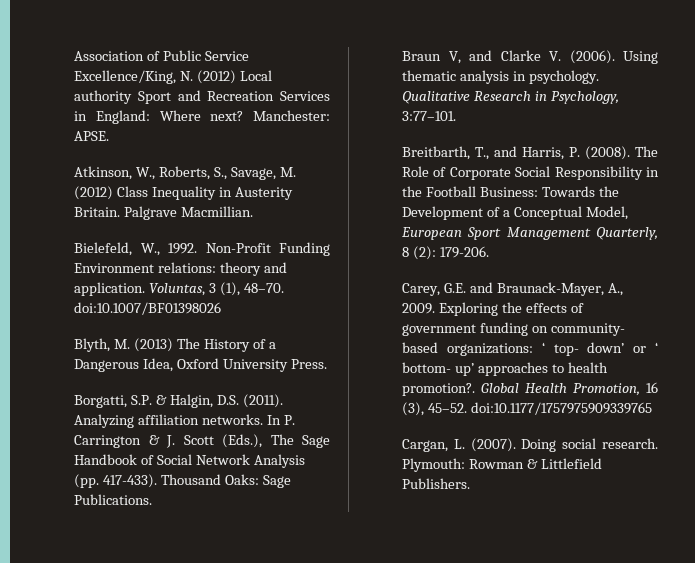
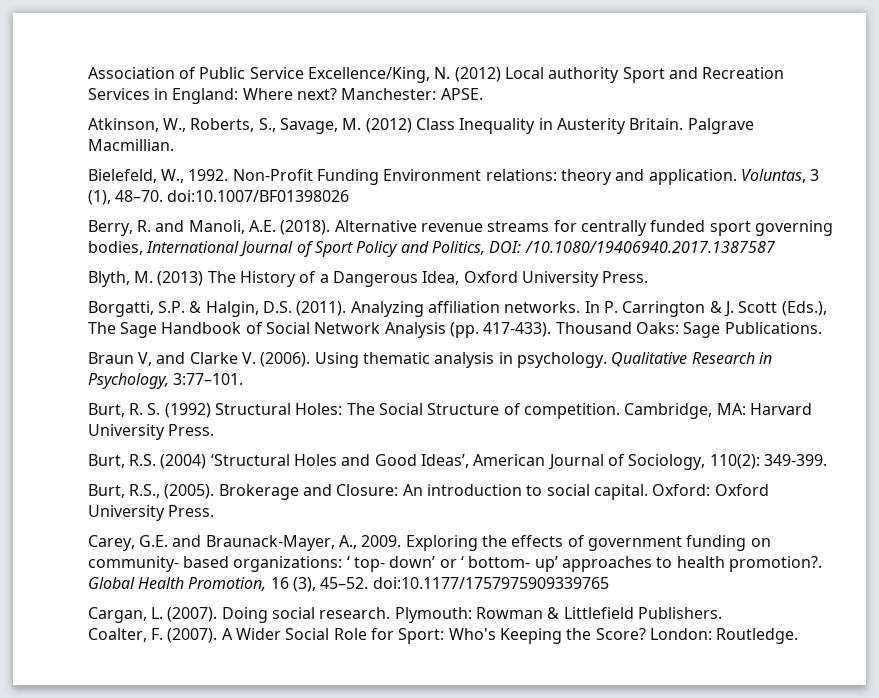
(222, 308) none -> [87,220,833,236] [87,241,775,257] // Berry, R. and Manoli, A.E. (2018). Alternative revenue streams for centrally funded sport governing bodies, International Journal of Sport Policy and Politics, DOI: /10.1080/19406940.2017.1387587
[402,146,658,160] [402,166,659,180] [402,186,619,197] [402,206,628,220] [401,227,658,240] [402,246,489,260] Breitbarth, T., and Harris, P. (2008). The Role of Corporate Social Responsibility in the Football Business: Towards the Development of a Conceptual Model, European Sport Management Quarterly, 8 (2): 179-206. -> [87,403,812,419] [87,424,215,440] [87,454,827,470] [87,484,769,500] [87,505,215,521] Burt, R. S. (1992) Structural Holes: The Social Structure of competition. Cambridge, MA: Harvard University Press. // Burt, R.S. (2004) ‘Structural Holes and Good Ideas’, American Journal of Sociology, 110(2): 349-399. // Burt, R.S., (2005). Brokerage and Closure: An introduction to social capital. Oxford: Oxford University Press.
(471, 483) none -> [87,628,799,644] // Coalter, F. (2007). A Wider Social Role for Sport: Who's Keeping the Score? London: Routledge.

